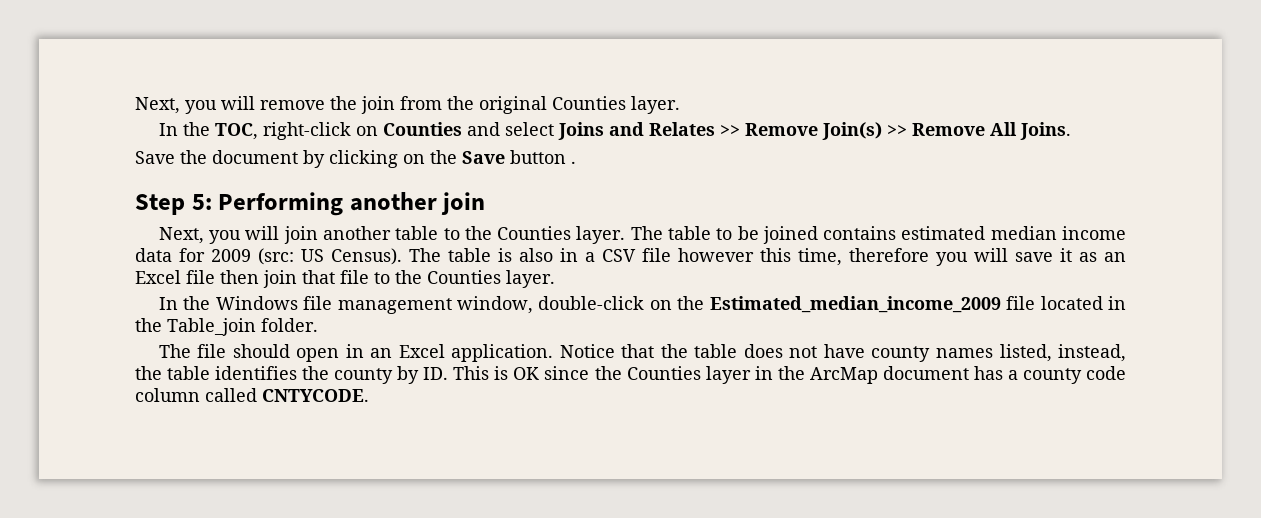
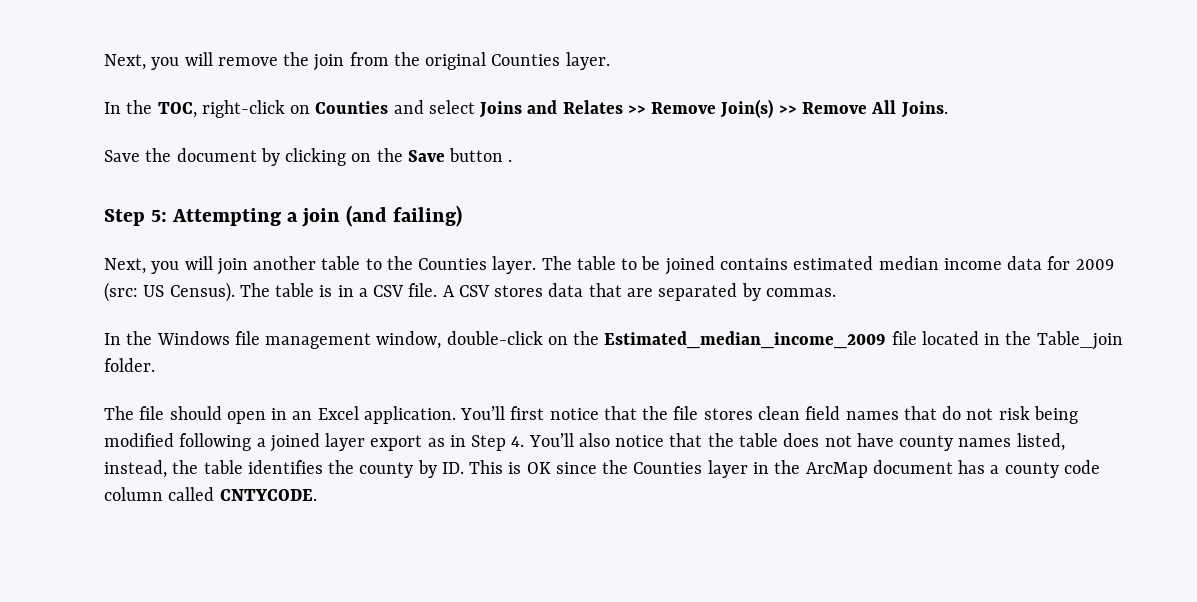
[218,192,486,216] Performing another join -> [172,205,463,227] Attempting a join (and failing)
[519,248,553,262] also -> (333, 291) none
[642,248,1126,266] [135,270,555,288] file however this time, therefore you will save it as an Excel file then join that file to the Counties layer. -> [408,283,836,301] file. A CSV stores data that are separated by commas.
[559,344,615,358] Notice -> [460,406,1078,424] [104,433,665,452] You’ll first notice that the file stores clean field names that do not risk being modified following a joined layer export as in Step 4. You’ll also notice

